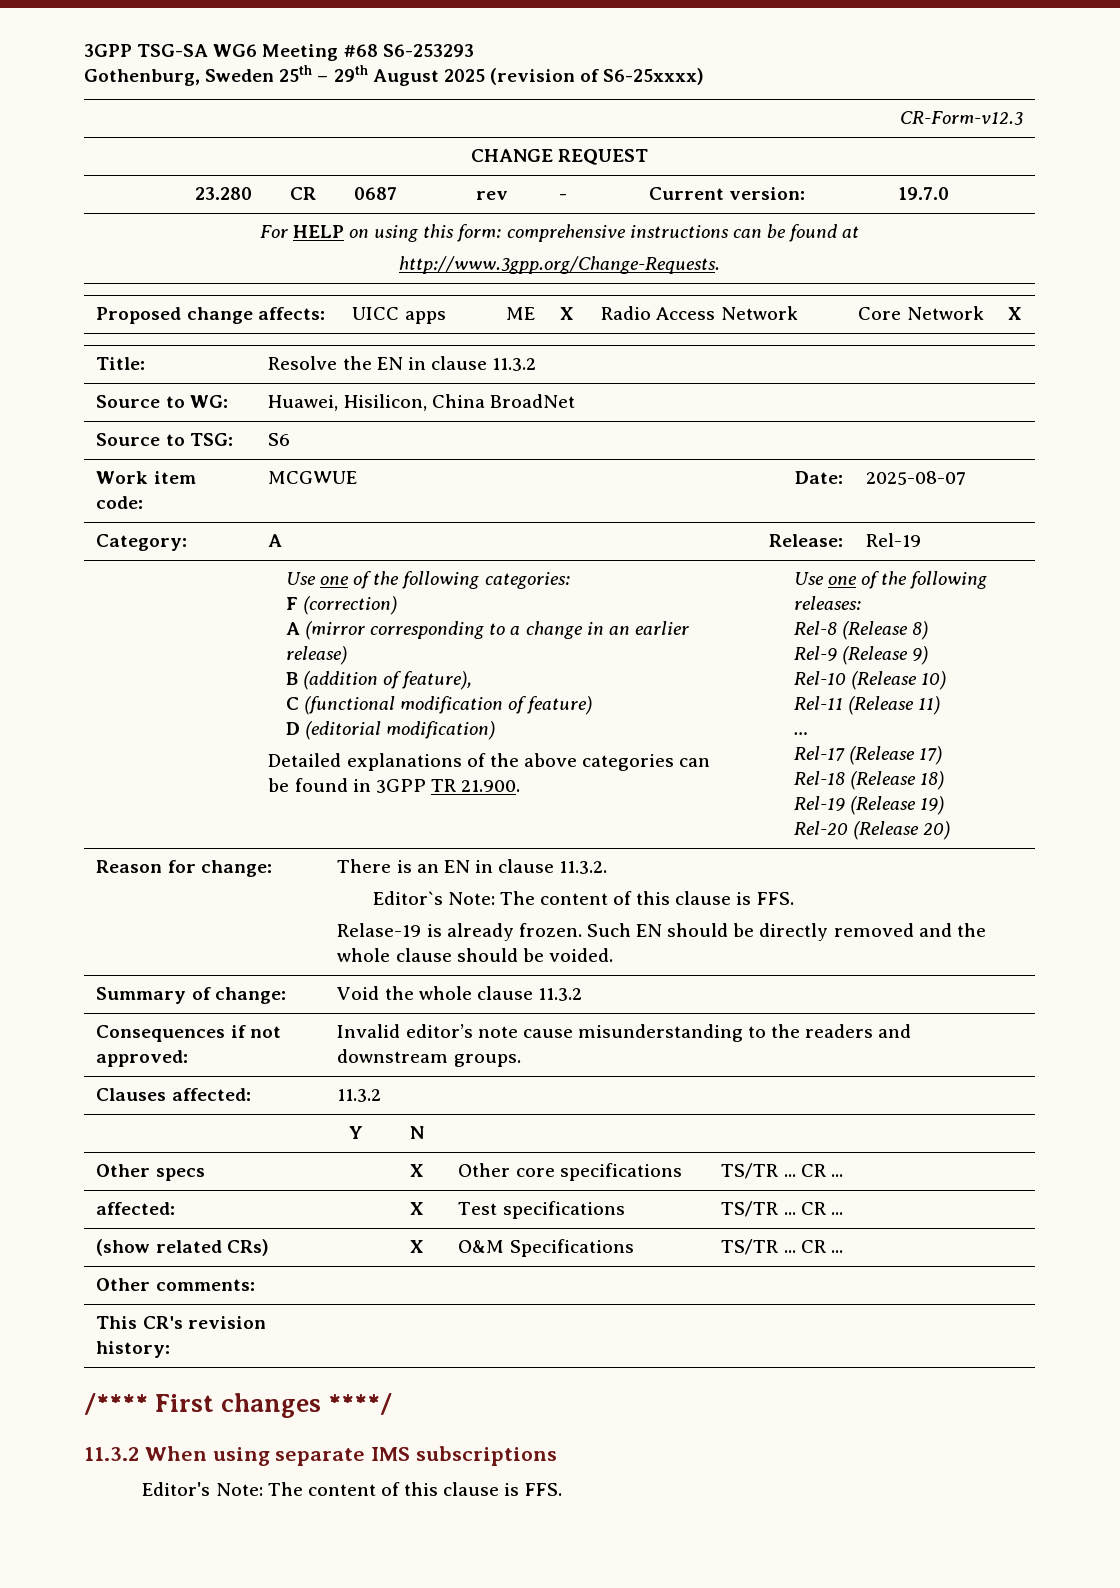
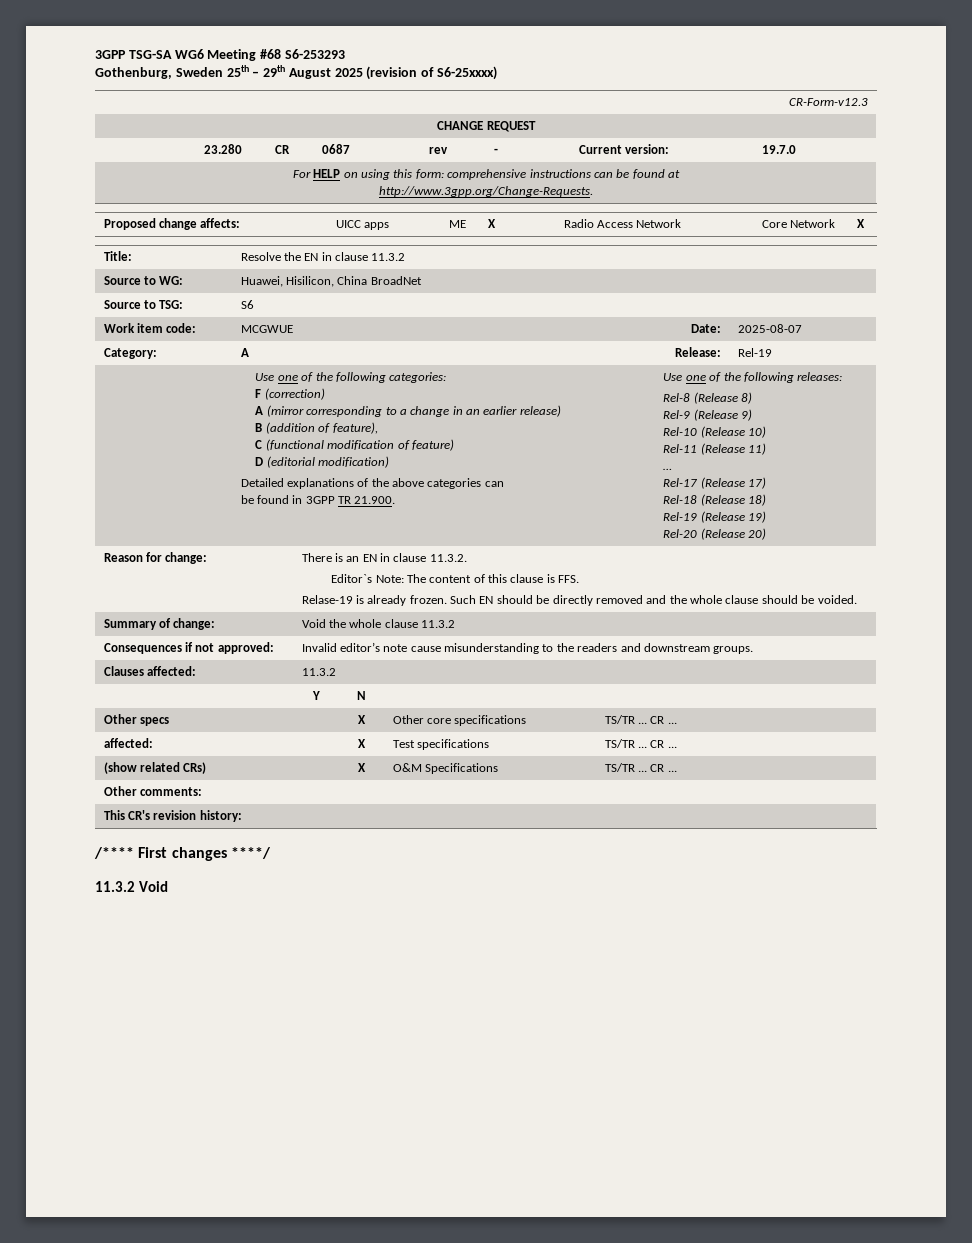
[144,1446,558,1466] [142,1482,562,1496] When using separate IMS subscriptions // Editor's Note: The content of this clause is FFS. -> [138,881,168,892] Void

